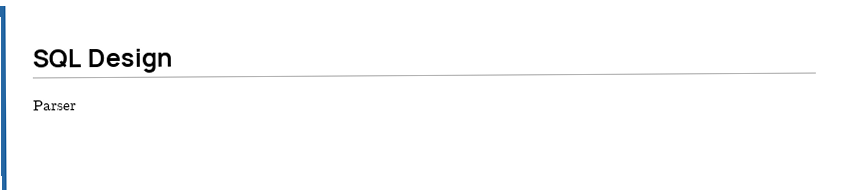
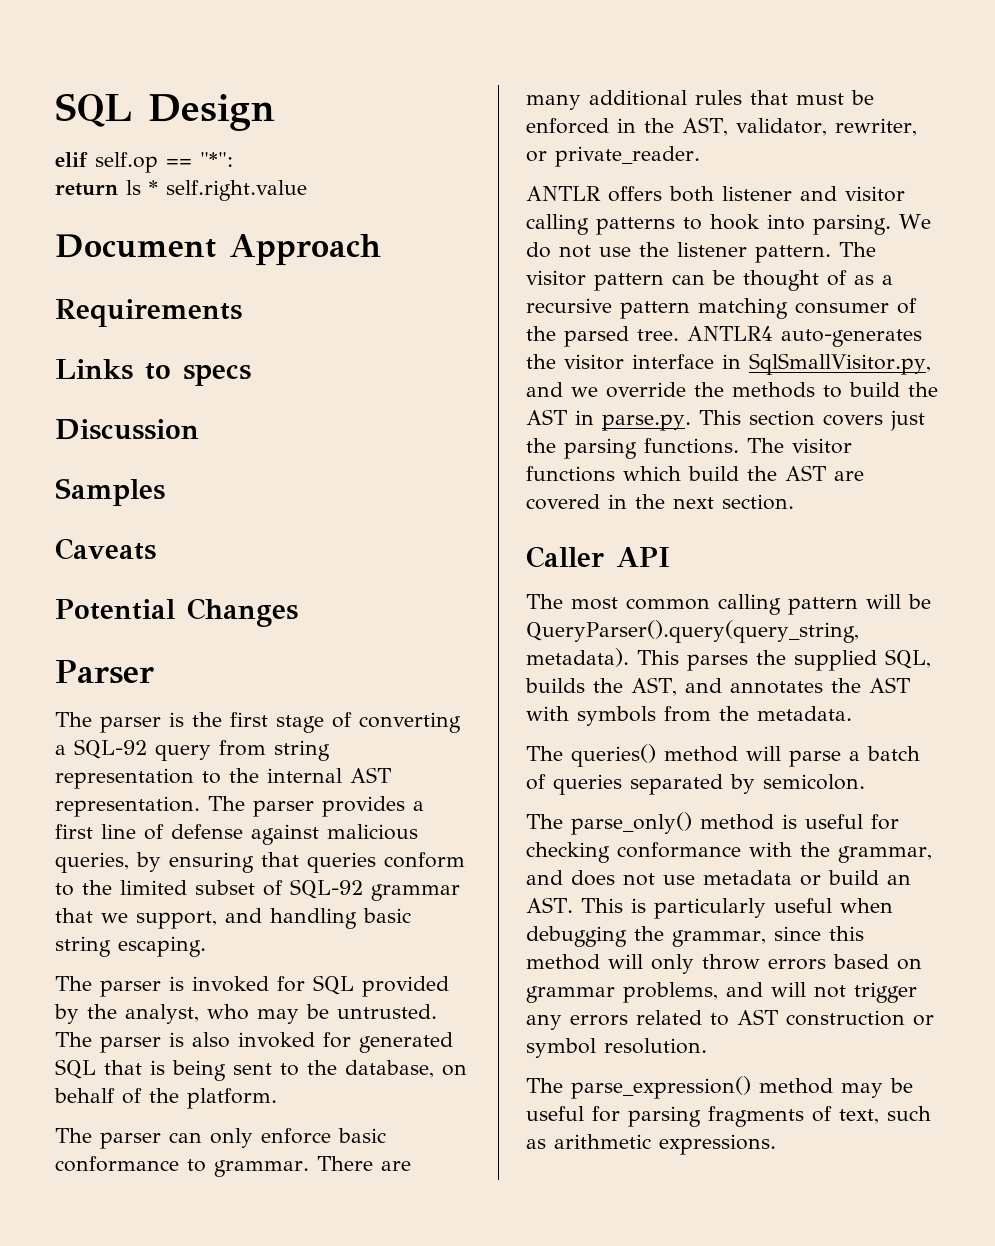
[33,100,77,111] Parser -> [55,152,233,173] [55,180,307,201] [55,234,381,266] [55,299,242,327] [55,359,251,386] [55,419,199,440] [55,478,165,506] [55,538,156,560] [55,598,298,627] [55,660,154,684] [55,712,461,733] [55,739,330,761] [55,767,391,789] [55,796,424,817] [55,824,418,845] [55,852,465,873] [55,879,460,901] [55,908,411,929] [55,936,206,957] [55,975,449,997] [54,1004,437,1024] [55,1032,453,1053] [55,1059,467,1081] [54,1088,277,1109] [55,1128,386,1149] [55,1156,411,1177] [526,90,874,110] [526,117,917,136] [526,146,700,167] [526,186,905,202] [526,214,931,235] [526,242,876,263] [526,270,893,291] [526,298,917,319] [526,326,922,347] [526,353,931,375] [526,382,938,398] [526,409,925,431] [526,438,852,459] [526,465,864,482] [526,494,794,510] [526,546,670,568] [526,594,931,615] [526,620,859,643] [526,648,931,671] [525,677,910,696] [526,706,852,726] [526,744,920,767] [526,774,865,795] [526,812,899,835] [526,842,932,863] [526,870,911,886] [526,897,893,919] [526,926,864,947] [526,954,922,974] [526,982,917,1003] [526,1009,934,1030] [526,1038,707,1058] [526,1076,913,1099] [526,1106,931,1127] [526,1134,776,1155] elif self.op == "*": // return ls * self.right.value // Document Approach // Requirements // Links to specs // Discussion // Samples // Caveats // Potential Changes // Parser // The parser is the first stage of converting a SQL-92 query from string representation to the internal AST representation. The parser provides a first line of defense against malicious queries, by ensuring that queries conform to the limited subset of SQL-92 grammar that we support, and handling basic string escaping. // The parser is invoked for SQL provided by the analyst, who may be untrusted. The parser is also invoked for generated SQL that is being sent to the database, on behalf of the platform. // The parser can only enforce basic conformance to grammar. There are many additional rules that must be enforced in the AST, validator, rewriter, or private_reader. // ANTLR offers both listener and visitor calling patterns to hook into parsing. We do not use the listener pattern. The visitor pattern can be thought of as a recursive pattern matching consumer of the parsed tree. ANTLR4 auto-generates the visitor interface in SqlSmallVisitor.py, and we override the methods to build the AST in parse.py. This section covers just the parsing functions. The visitor functions which build the AST are covered in the next section. // Caller API // The most common calling pattern will be QueryParser().query(query_string, metadata). This parses the supplied SQL, builds the AST, and annotates the AST with symbols from the metadata. // The queries() method will parse a batch of queries separated by semicolon. // The parse_only() method is useful for checking conformance with the grammar, and does not use metadata or build an AST. This is particularly useful when debugging the grammar, since this method will only throw errors based on grammar problems, and will not trigger any errors related to AST construction or symbol resolution. // The parse_expression() method may be useful for parsing fragments of text, such as arithmetic expressions.

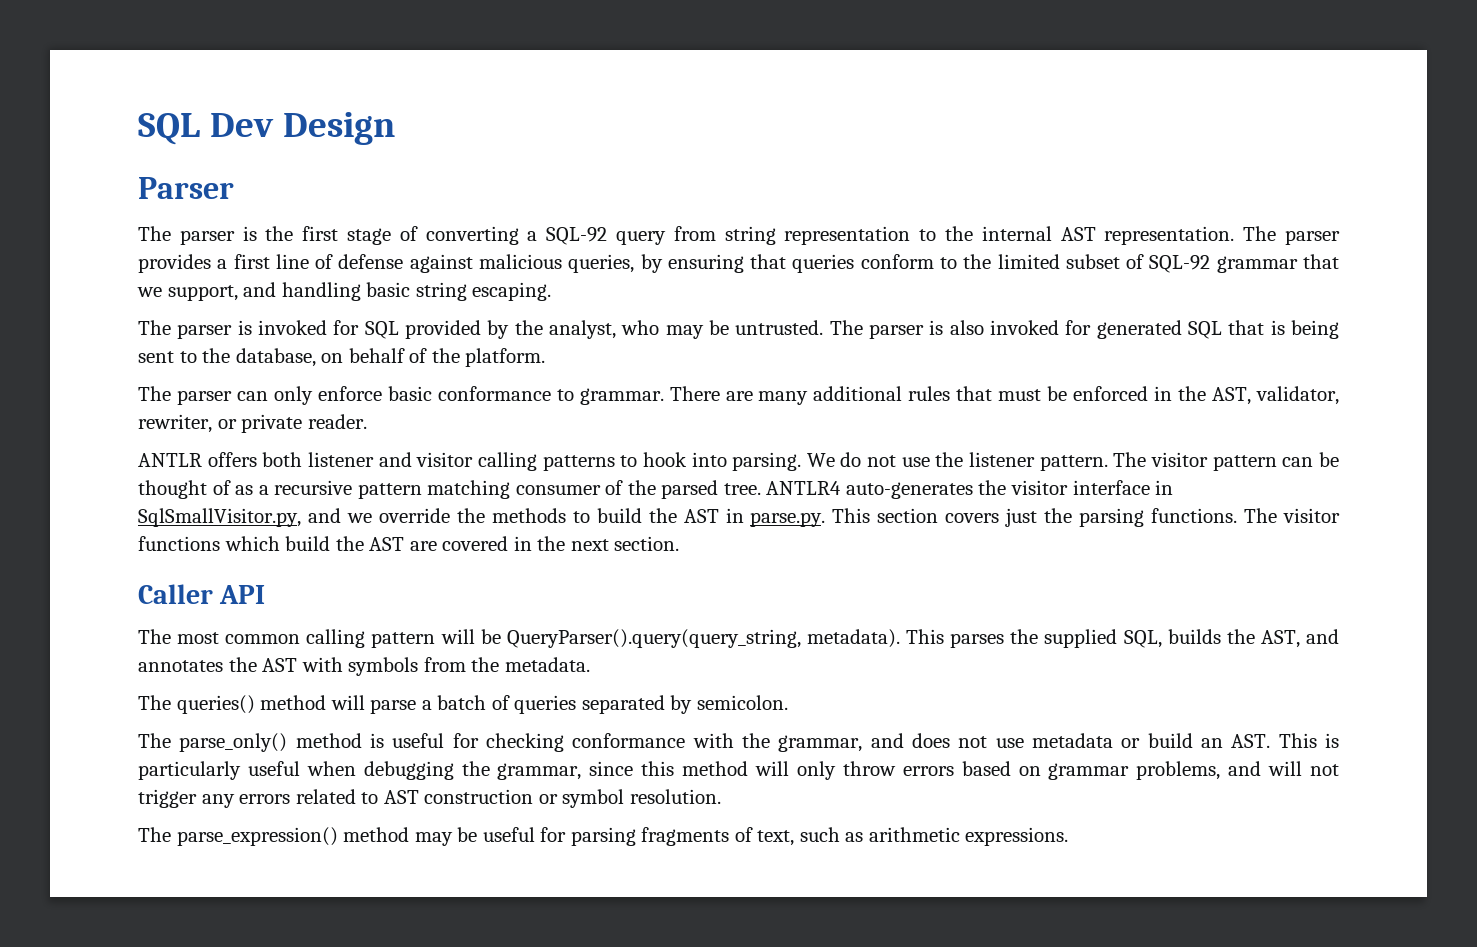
[55,93,132,127] SQL -> [138,113,274,145] SQL Dev
[55,152,233,173] [55,180,307,201] [55,234,381,266] [55,299,242,327] [55,359,251,386] [55,419,199,440] [55,478,165,506] [55,538,156,560] [55,598,298,627] // elif self.op == "*": // return ls * self.right.value // Document Approach // Requirements // Links to specs // Discussion // Samples // Caveats // Potential Changes -> (395, 128) none
[555,146,700,167] private_reader. -> [241,414,367,433] private reader.

